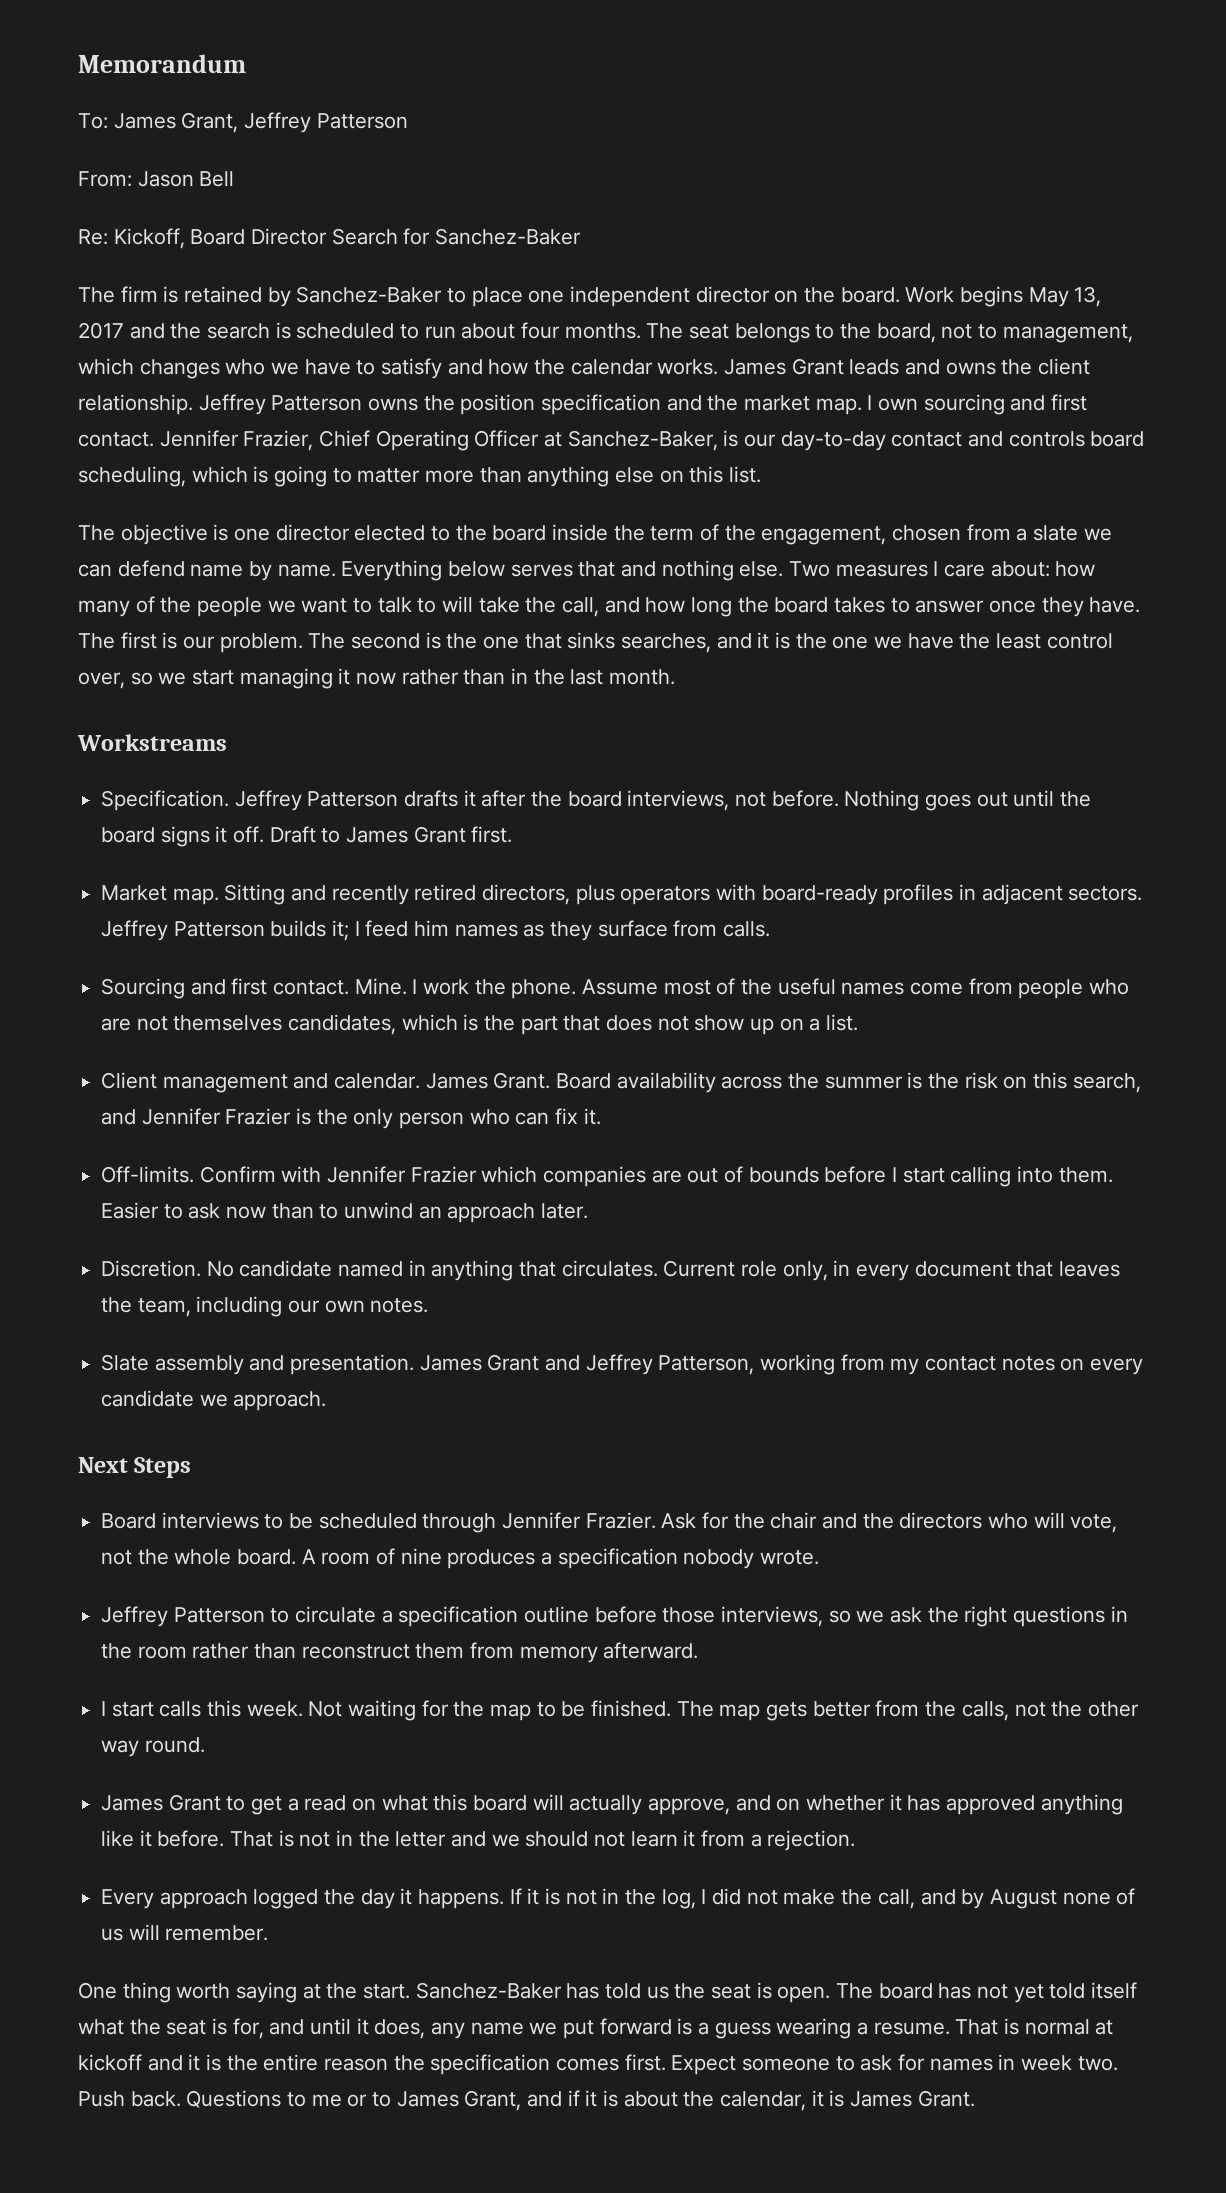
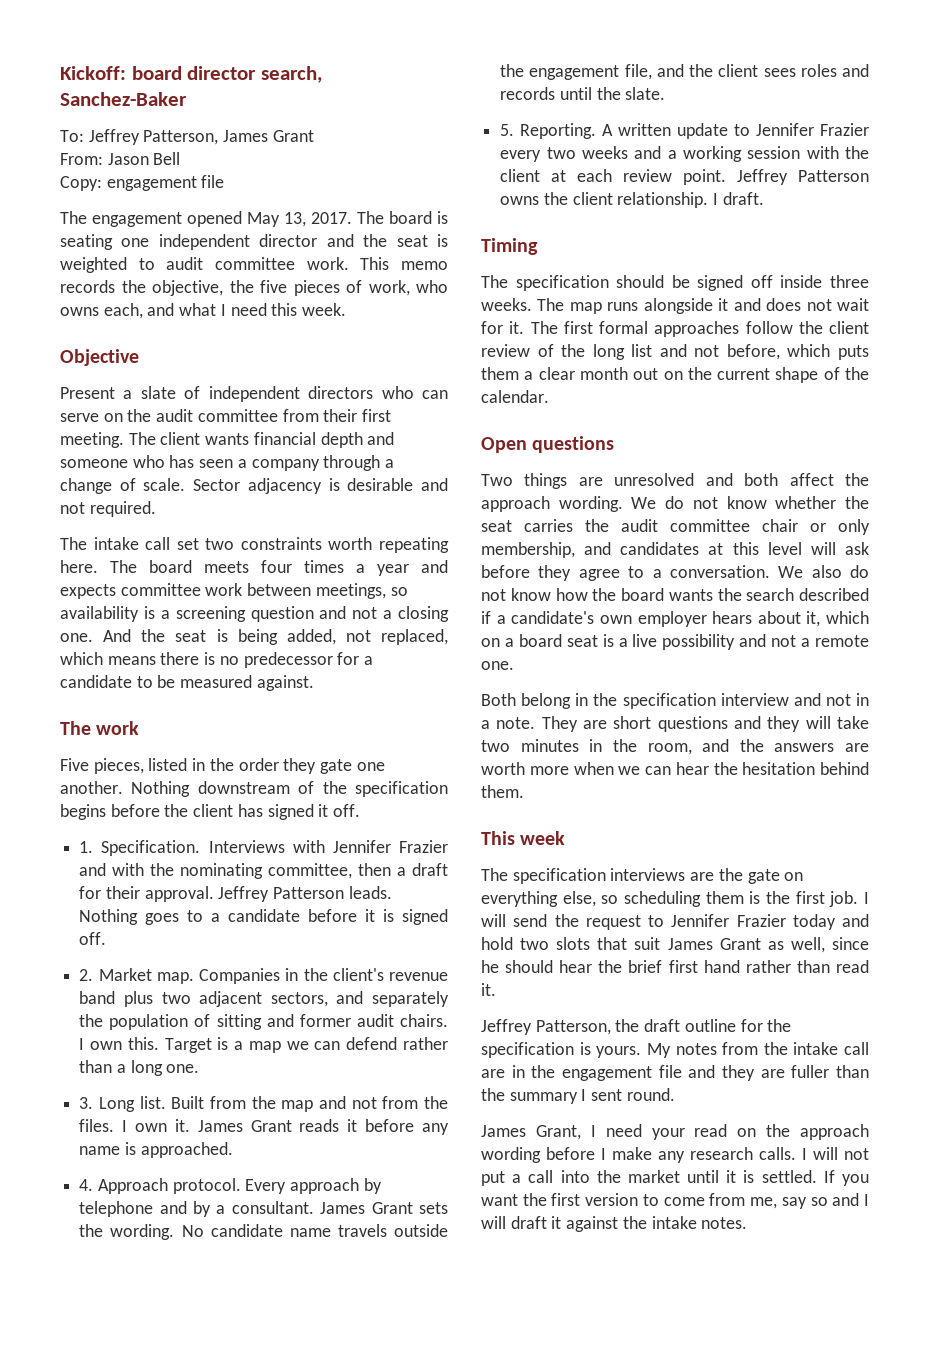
[78,54,246,73] [78,112,408,133] [78,171,235,187] [78,228,582,249] [78,286,1102,307] [78,322,1133,343] [78,358,1091,379] [78,394,1088,415] [78,430,1145,451] [78,466,762,487] [78,524,1112,545] [78,560,1096,581] [78,596,1141,617] [78,632,1113,653] [78,668,676,689] [77,734,227,751] [101,790,1092,811] [101,826,513,847] [101,884,1143,905] [101,920,771,941] [101,978,1130,999] [101,1014,859,1035] [101,1072,1141,1093] [101,1108,601,1129] [101,1166,1113,1187] [101,1202,589,1223] [101,1260,1121,1281] [101,1296,429,1317] [101,1354,1144,1375] [101,1390,327,1411] [78,1457,192,1478] [101,1512,1118,1533] [101,1548,820,1569] [101,1606,1128,1627] [101,1642,699,1663] [101,1700,1139,1721] [101,1737,205,1757] [101,1794,1123,1815] [101,1830,856,1851] [101,1888,1136,1909] [101,1924,269,1941] [78,1982,1138,2003] [78,2018,1114,2039] [78,2054,1118,2075] [78,2090,975,2111] Memorandum // To: James Grant, Jeffrey Patterson // From: Jason Bell // Re: Kickoff, Board Director Search for Sanchez-Baker // The firm is retained by Sanchez-Baker to place one independent director on the board. Work begins May 13, 2017 and the search is scheduled to run about four months. The seat belongs to the board, not to management, which changes who we have to satisfy and how the calendar works. James Grant leads and owns the client relationship. Jeffrey Patterson owns the position specification and the market map. I own sourcing and first contact. Jennifer Frazier, Chief Operating Officer at Sanchez-Baker, is our day-to-day contact and controls board scheduling, which is going to matter more than anything else on this list. // The objective is one director elected to the board inside the term of the engagement, chosen from a slate we can defend name by name. Everything below serves that and nothing else. Two measures I care about: how many of the people we want to talk to will take the call, and how long the board takes to answer once they have. The first is our problem. The second is the one that sinks searches, and it is the one we have the least control over, so we start managing it now rather than in the last month. // Workstreams // Specification. Jeffrey Patterson drafts it after the board interviews, not before. Nothing goes out until the board signs it off. Draft to James Grant first. // Market map. Sitting and recently retired directors, plus operators with board-ready profiles in adjacent sectors. Jeffrey Patterson builds it; I feed him names as they surface from calls. // Sourcing and first contact. Mine. I work the phone. Assume most of the useful names come from people who are not themselves candidates, which is the part that does not show up on a list. // Client management and calendar. James Grant. Board availability across the summer is the risk on this search, and Jennifer Frazier is the only person who can fix it. // Off-limits. Confirm with Jennifer Frazier which companies are out of bounds before I start calling into them. Easier to ask now than to unwind an approach later. // Discretion. No candidate named in anything that circulates. Current role only, in every document that leaves the team, including our own notes. // Slate assembly and presentation. James Grant and Jeffrey Patterson, working from my contact notes on every candidate we approach. // Next Steps // Board interviews to be scheduled through Jennifer Frazier. Ask for the chair and the directors who will vote, not the whole board. A room of nine produces a specification nobody wrote. // Jeffrey Patterson to circulate a specification outline before those interviews, so we ask the right questions in the room rather than reconstruct them from memory afterward. // I start calls this week. Not waiting for the map to be finished. The map gets better from the calls, not the other way round. // James Grant to get a read on what this board will actually approve, and on whether it has approved anything like it before. That is not in the letter and we should not learn it from a rejection. // Every approach logged the day it happens. If it is not in the log, I did not make the call, and by August none of us will remember. // One thing worth saying at the start. Sanchez-Baker has told us the seat is open. The board has not yet told itself what the seat is for, and until it does, any name we put forward is a guess wearing a resume. That is normal at kickoff and it is the entire reason the specification comes first. Expect someone to ask for names in week two. Push back. Questions to me or to James Grant, and if it is about the calendar, it is James Grant. -> [60,66,322,83] [60,92,187,106] [60,129,314,145] [60,152,181,165] [60,175,225,191] [60,211,448,227] [60,234,449,250] [60,257,448,273] [60,280,448,296] [60,303,347,319] [60,349,139,366] [60,386,449,402] [60,409,392,422] [60,432,395,448] [60,455,395,471] [60,478,449,494] [60,501,156,517] [60,537,449,553] [60,560,448,576] [60,583,408,599] [60,606,449,622] [60,629,448,645] [60,652,374,668] [60,675,314,691] [60,721,140,735] [60,758,385,774] [60,781,448,797] [60,804,361,820] [79,840,448,856] [79,863,449,879] [79,886,392,902] [79,909,448,925] [79,932,107,945] [79,968,448,984] [79,991,449,1007] [79,1014,448,1030] [79,1037,448,1053] [79,1060,200,1076] [79,1096,449,1112] [79,1119,449,1135] [79,1142,233,1158] [79,1178,382,1194] [79,1201,449,1217] [79,1224,448,1240] [500,64,869,80] [500,87,666,100] [500,123,869,139] [500,146,869,162] [500,169,869,185] [500,192,764,208] [481,238,538,255] [481,275,869,291] [481,298,870,314] [481,321,869,337] [481,344,869,360] [481,367,869,383] [481,390,549,403] [481,436,615,453] [481,473,869,489] [481,496,869,512] [481,519,870,535] [481,542,869,558] [481,565,869,581] [481,588,869,601] [481,611,869,627] [481,634,869,650] [481,661,514,670] [481,693,869,709] [481,716,869,732] [481,739,869,755] [481,762,869,775] [481,785,524,798] [481,831,566,845] [481,868,804,884] [481,891,869,907] [481,914,869,930] [481,937,869,953] [481,960,869,973] [481,983,496,996] [481,1019,792,1035] [481,1042,869,1058] [481,1065,869,1081] [481,1088,675,1104] [481,1124,869,1140] [481,1147,869,1163] [481,1170,869,1186] [481,1193,869,1209] [481,1216,748,1232] Kickoff: board director search, Sanchez-Baker // To: Jeffrey Patterson, James Grant // From: Jason Bell // Copy: engagement file // The engagement opened May 13, 2017. The board is seating one independent director and the seat is weighted to audit committee work. This memo records the objective, the five pieces of work, who owns each, and what I need this week. // Objective // Present a slate of independent directors who can serve on the audit committee from their first meeting. The client wants financial depth and someone who has seen a company through a change of scale. Sector adjacency is desirable and not required. // The intake call set two constraints worth repeating here. The board meets four times a year and expects committee work between meetings, so availability is a screening question and not a closing one. And the seat is being added, not replaced, which means there is no predecessor for a candidate to be measured against. // The work // Five pieces, listed in the order they gate one another. Nothing downstream of the specification begins before the client has signed it off. // 1. Specification. Interviews with Jennifer Frazier and with the nominating committee, then a draft for their approval. Jeffrey Patterson leads. Nothing goes to a candidate before it is signed off. // 2. Market map. Companies in the client's revenue band plus two adjacent sectors, and separately the population of sitting and former audit chairs. I own this. Target is a map we can defend rather than a long one. // 3. Long list. Built from the map and not from the files. I own it. James Grant reads it before any name is approached. // 4. Approach protocol. Every approach by telephone and by a consultant. James Grant sets the wording. No candidate name travels outside the engagement file, and the client sees roles and records until the slate. // 5. Reporting. A written update to Jennifer Frazier every two weeks and a working session with the client at each review point. Jeffrey Patterson owns the client relationship. I draft. // Timing // The specification should be signed off inside three weeks. The map runs alongside it and does not wait for it. The first formal approaches follow the client review of the long list and not before, which puts them a clear month out on the current shape of the calendar. // Open questions // Two things are unresolved and both affect the approach wording. We do not know whether the seat carries the audit committee chair or only membership, and candidates at this level will ask before they agree to a conversation. We also do not know how the board wants the search described if a candidate's own employer hears about it, which on a board seat is a live possibility and not a remote one. // Both belong in the specification interview and not in a note. They are short questions and they will take two minutes in the room, and the answers are worth more when we can hear the hesitation behind them. // This week // The specification interviews are the gate on everything else, so scheduling them is the first job. I will send the request to Jennifer Frazier today and hold two slots that suit James Grant as well, since he should hear the brief first hand rather than read it. // Jeffrey Patterson, the draft outline for the specification is yours. My notes from the intake call are in the engagement file and they are fuller than the summary I sent round. // James Grant, I need your read on the approach wording before I make any research calls. I will not put a call into the market until it is settled. If you want the first version to come from me, say so and I will draft it against the intake notes.

